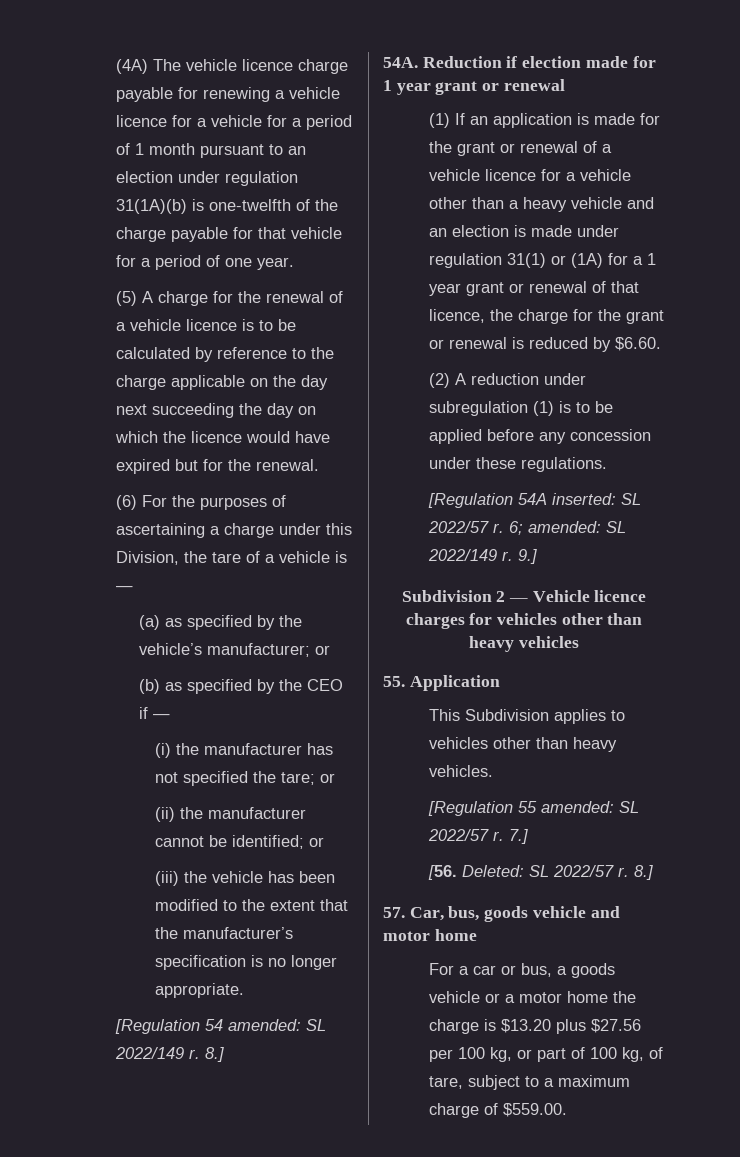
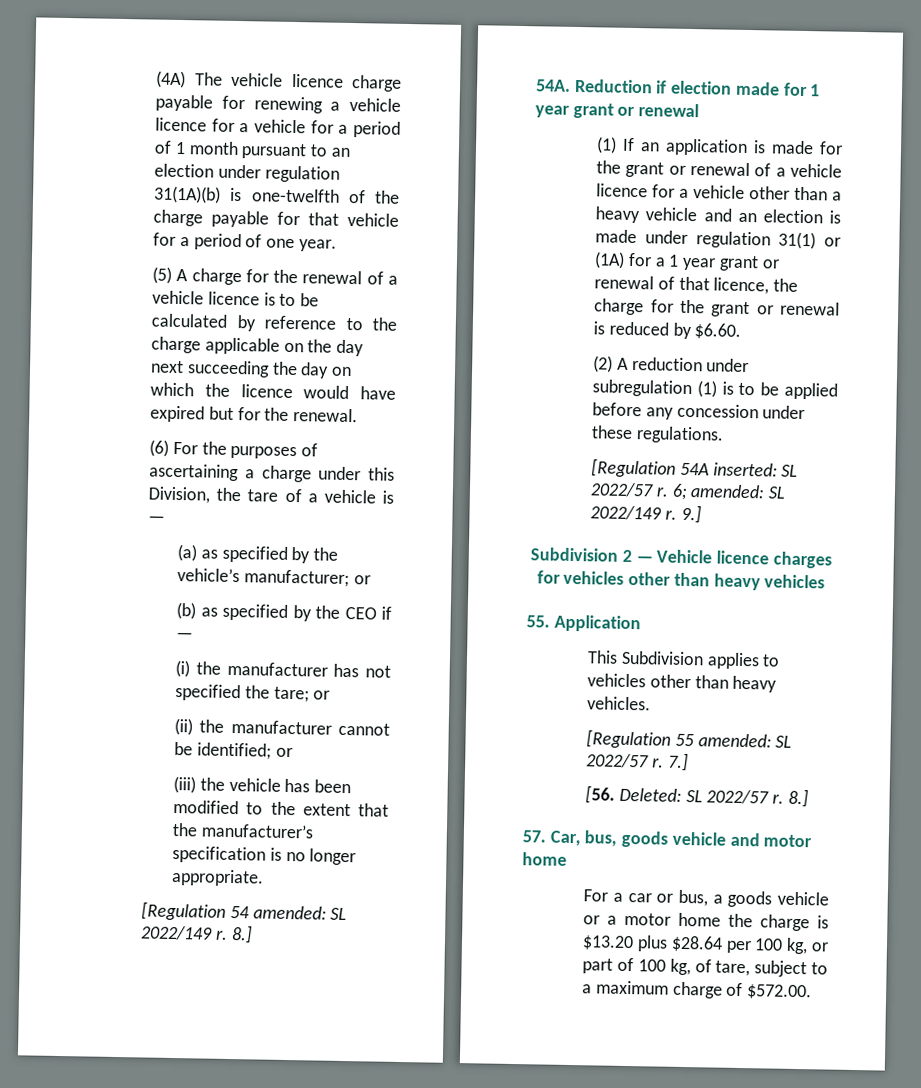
[590,1019,641,1033] $27.56 -> [670,935,723,952] $28.64
[502,1103,567,1117] $559.00. -> [747,984,813,1000] $572.00.

